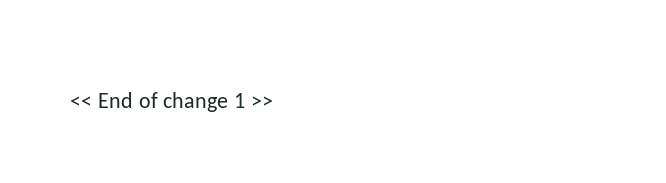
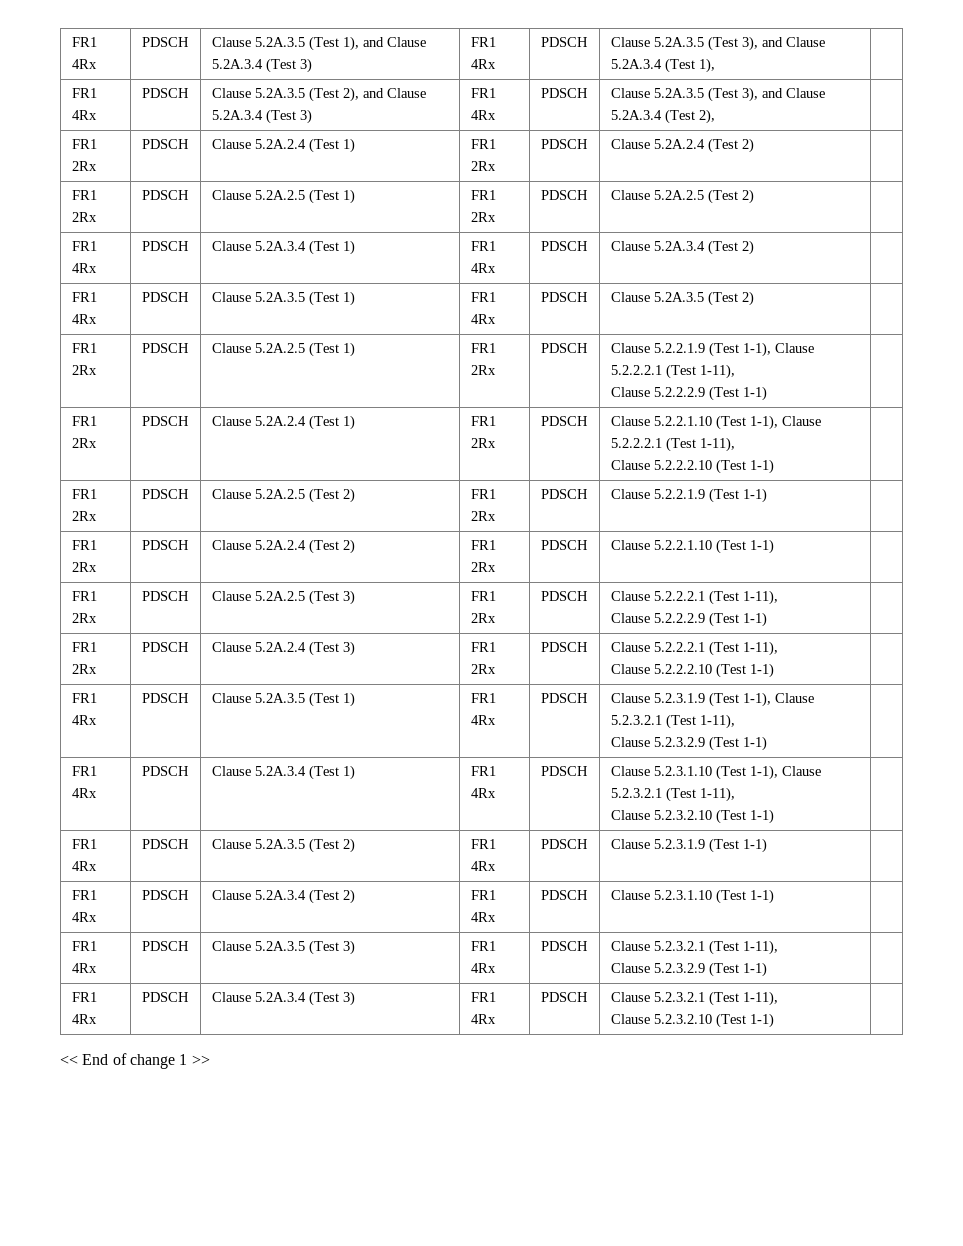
(70, 102) none -> [71,37,97,47] [71,59,97,69] [141,37,189,47] [211,36,426,51] [211,58,312,73] [470,37,496,47] [470,59,496,69] [540,37,588,47] [610,36,825,51] [610,58,715,73] [71,88,97,98] [71,110,97,120] [141,88,189,98] [211,87,426,102] [211,109,312,124] [470,88,496,98] [470,110,496,120] [540,88,588,98] [610,87,825,102] [610,109,715,124] [71,139,97,149] [71,161,97,171] [141,139,189,149] [211,138,355,153] [470,139,496,149] [470,161,496,171] [540,139,588,149] [610,138,754,153] [71,190,97,200] [71,212,97,222] [141,190,189,200] [211,189,355,204] [470,190,496,200] [470,212,496,222] [540,190,588,200] [610,189,754,204] [71,241,97,251] [71,263,97,273] [141,241,189,251] [211,240,355,255] [470,241,496,251] [470,263,496,273] [540,241,588,251] [610,240,754,255] [71,292,97,302] [71,314,97,324] [141,292,189,302] [211,291,355,306] [470,292,496,302] [470,314,496,324] [540,292,588,302] [610,291,754,306] [71,343,97,353] [71,365,97,375] [141,343,189,353] [211,342,355,357] [470,343,496,353] [470,365,496,375] [540,343,588,353] [610,342,814,357] [610,364,735,379] [610,386,767,401] [71,416,97,426] [71,438,97,448] [141,416,189,426] [211,415,355,430] [470,416,496,426] [470,438,496,448] [540,416,588,426] [610,415,821,430] [610,437,735,452] [610,459,774,474] [71,489,97,499] [71,511,97,521] [141,489,189,499] [211,488,355,503] [470,489,496,499] [470,511,496,521] [540,489,588,499] [610,488,767,503] [71,540,97,550] [71,562,97,572] [141,540,189,550] [211,539,355,554] [470,540,496,550] [470,562,496,572] [540,540,588,550] [610,539,774,554] [71,591,97,601] [71,613,97,623] [141,591,189,601] [211,590,355,605] [470,591,496,601] [470,613,496,623] [540,591,588,601] [610,590,778,605] [610,612,767,627] [71,642,97,652] [71,664,97,674] [141,642,189,652] [211,641,355,656] [470,642,496,652] [470,664,496,674] [540,642,588,652] [610,641,778,656] [610,663,774,678] [71,693,97,703] [71,715,97,725] [141,693,189,703] [211,692,355,707] [470,693,496,703] [470,715,496,725] [540,693,588,703] [610,692,814,707] [610,714,735,729] [610,736,767,751] [71,766,97,776] [71,788,97,798] [141,766,189,776] [211,765,355,780] [470,766,496,776] [470,788,496,798] [540,766,588,776] [610,765,821,780] [610,787,735,802] [610,809,774,824] [71,839,97,849] [71,861,97,871] [141,839,189,849] [211,838,355,853] [470,839,496,849] [470,861,496,871] [540,839,588,849] [610,838,767,853] [71,890,97,900] [71,912,97,922] [141,890,189,900] [211,889,355,904] [470,890,496,900] [470,912,496,922] [540,890,588,900] [610,889,774,904] [71,941,97,951] [71,963,97,973] [141,941,189,951] [211,940,355,955] [470,941,496,951] [470,963,496,973] [540,941,588,951] [610,940,778,955] [610,962,767,977] [71,992,97,1002] [71,1014,97,1024] [141,992,189,1002] [211,991,355,1006] [470,992,496,1002] [470,1014,496,1024] [540,992,588,1002] [610,991,778,1006] [610,1013,774,1028] FR1 4Rx | PDSCH | Clause 5.2A.3.5 (Test 1), and Clause 5.2A.3.4 (Test 3) | FR1 4Rx | PDSCH | Clause 5.2A.3.5 (Test 3), and Clause 5.2A.3.4 (Test 1), | // FR1 4Rx | PDSCH | Clause 5.2A.3.5 (Test 2), and Clause 5.2A.3.4 (Test 3) | FR1 4Rx | PDSCH | Clause 5.2A.3.5 (Test 3), and Clause 5.2A.3.4 (Test 2), | // FR1 2Rx | PDSCH | Clause 5.2A.2.4 (Test 1) | FR1 2Rx | PDSCH | Clause 5.2A.2.4 (Test 2) | // FR1 2Rx | PDSCH | Clause 5.2A.2.5 (Test 1) | FR1 2Rx | PDSCH | Clause 5.2A.2.5 (Test 2) | // FR1 4Rx | PDSCH | Clause 5.2A.3.4 (Test 1) | FR1 4Rx | PDSCH | Clause 5.2A.3.4 (Test 2) | // FR1 4Rx | PDSCH | Clause 5.2A.3.5 (Test 1) | FR1 4Rx | PDSCH | Clause 5.2A.3.5 (Test 2) | // FR1 2Rx | PDSCH | Clause 5.2A.2.5 (Test 1) | FR1 2Rx | PDSCH | Clause 5.2.2.1.9 (Test 1-1), Clause 5.2.2.2.1 (Test 1-11), // Clause 5.2.2.2.9 (Test 1-1) | // FR1 2Rx | PDSCH | Clause 5.2A.2.4 (Test 1) | FR1 2Rx | PDSCH | Clause 5.2.2.1.10 (Test 1-1), Clause 5.2.2.2.1 (Test 1-11), // Clause 5.2.2.2.10 (Test 1-1) | // FR1 2Rx | PDSCH | Clause 5.2A.2.5 (Test 2) | FR1 2Rx | PDSCH | Clause 5.2.2.1.9 (Test 1-1) | // FR1 2Rx | PDSCH | Clause 5.2A.2.4 (Test 2) | FR1 2Rx | PDSCH | Clause 5.2.2.1.10 (Test 1-1) | // FR1 2Rx | PDSCH | Clause 5.2A.2.5 (Test 3) | FR1 2Rx | PDSCH | Clause 5.2.2.2.1 (Test 1-11), // Clause 5.2.2.2.9 (Test 1-1) | // FR1 2Rx | PDSCH | Clause 5.2A.2.4 (Test 3) | FR1 2Rx | PDSCH | Clause 5.2.2.2.1 (Test 1-11), // Clause 5.2.2.2.10 (Test 1-1) | // FR1 4Rx | PDSCH | Clause 5.2A.3.5 (Test 1) | FR1 4Rx | PDSCH | Clause 5.2.3.1.9 (Test 1-1), Clause 5.2.3.2.1 (Test 1-11), // Clause 5.2.3.2.9 (Test 1-1) | // FR1 4Rx | PDSCH | Clause 5.2A.3.4 (Test 1) | FR1 4Rx | PDSCH | Clause 5.2.3.1.10 (Test 1-1), Clause 5.2.3.2.1 (Test 1-11), // Clause 5.2.3.2.10 (Test 1-1) | // FR1 4Rx | PDSCH | Clause 5.2A.3.5 (Test 2) | FR1 4Rx | PDSCH | Clause 5.2.3.1.9 (Test 1-1) | // FR1 4Rx | PDSCH | Clause 5.2A.3.4 (Test 2) | FR1 4Rx | PDSCH | Clause 5.2.3.1.10 (Test 1-1) | // FR1 4Rx | PDSCH | Clause 5.2A.3.5 (Test 3) | FR1 4Rx | PDSCH | Clause 5.2.3.2.1 (Test 1-11), // Clause 5.2.3.2.9 (Test 1-1) | // FR1 4Rx | PDSCH | Clause 5.2A.3.4 (Test 3) | FR1 4Rx | PDSCH | Clause 5.2.3.2.1 (Test 1-11), // Clause 5.2.3.2.10 (Test 1-1) | //

